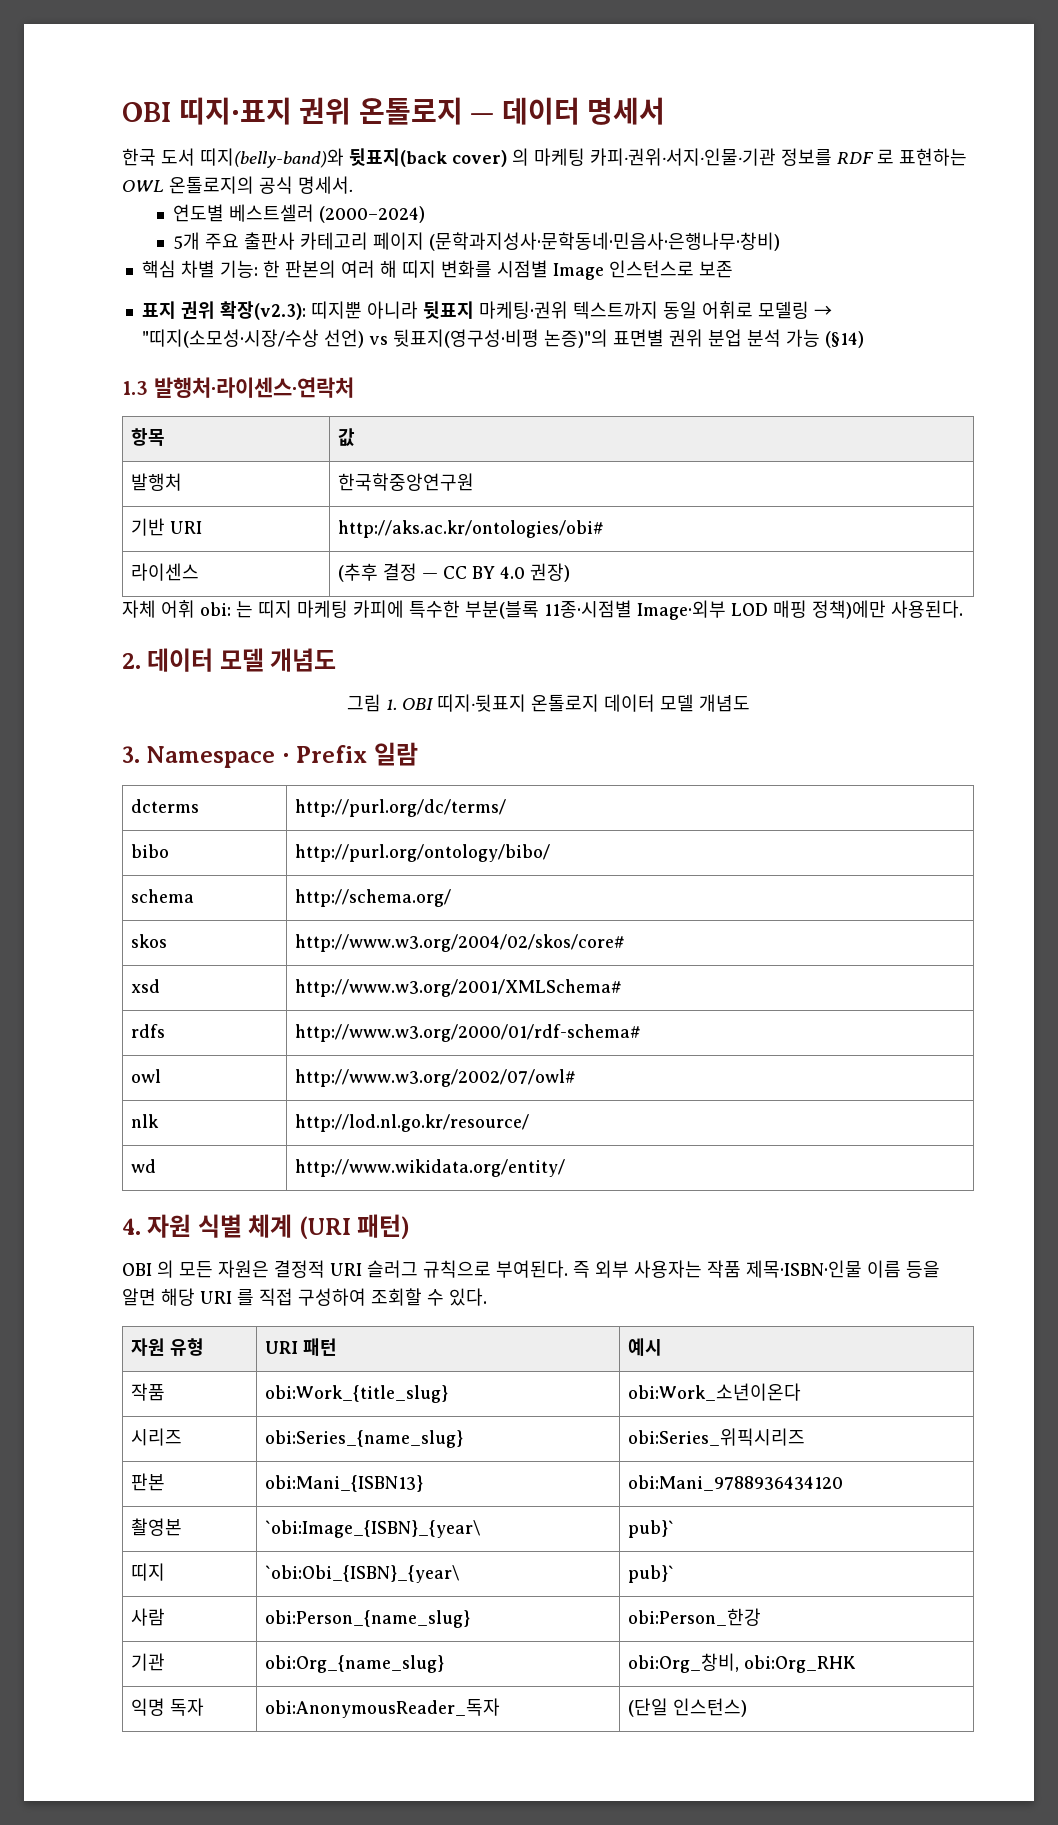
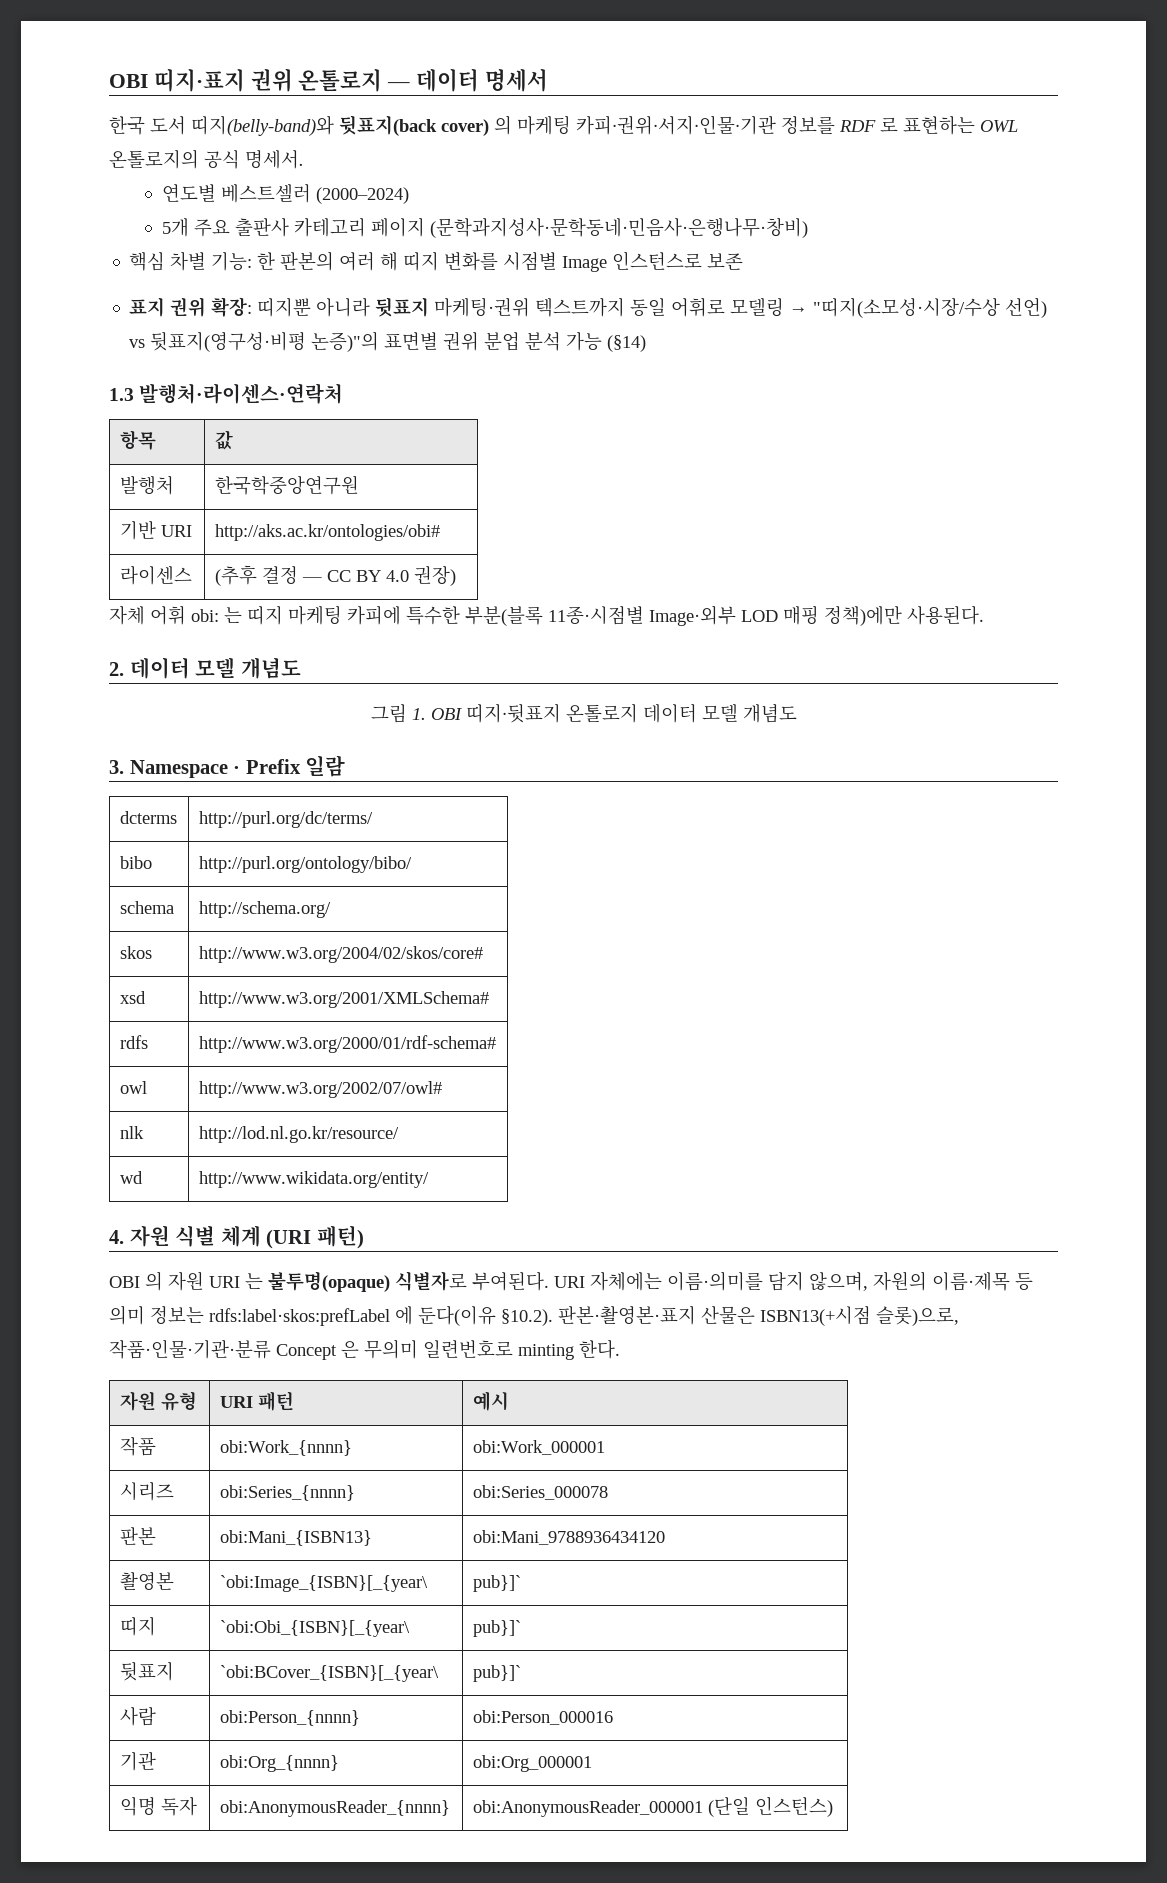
[219,301,306,320] 확장(v2.3): -> [211,297,253,317] 확장:
[179,1260,940,1278] [122,1288,487,1306] 모든 자원은 결정적 URI 슬러그 규칙으로 부여된다. 즉 외부 사용자는 작품 제목·ISBN·인물 이름 등을 알면 해당 URI 를 직접 구성하여 조회할 수 있다. -> [168,1271,1033,1292] [109,1305,959,1326] [109,1339,620,1360] 자원 URI 는 불투명(opaque) 식별자로 부여된다. URI 자체에는 이름·의미를 담지 않으며, 자원의 이름·제목 등 의미 정보는 rdfs:label·skos:prefLabel 에 둔다(이유 §10.2). 판본·촬영본·표지 산물은 ISBN13(+시점 슬롯)으로, 작품·인물·기관·분류 Concept 은 무의미 일련번호로 minting 한다.
[265,1385,449,1403] [628,1383,802,1401] obi:Work_{title_slug} | obi:Work_소년이온다 -> [219,1440,352,1456] [472,1440,605,1455] obi:Work_{nnnn} | obi:Work_000001
[265,1430,464,1448] [628,1428,806,1446] obi:Series_{name_slug} | obi:Series_위픽시리즈 -> [219,1485,355,1501] [472,1485,608,1500] obi:Series_{nnnn} | obi:Series_000078
[265,1520,481,1538] [628,1520,675,1538] `obi:Image_{ISBN}_{year\ | pub}` -> [219,1575,428,1592] [472,1575,521,1592] `obi:Image_{ISBN}[_{year\ | pub}]`
[265,1565,460,1583] [628,1565,675,1583] `obi:Obi_{ISBN}_{year\ | pub}` -> [219,1620,410,1637] [472,1620,521,1637] [119,1661,174,1681] [219,1665,439,1682] [472,1665,521,1682] `obi:Obi_{ISBN}[_{year\ | pub}]` // 뒷표지 | `obi:BCover_{ISBN}[_{year\ | pub}]`
[265,1610,471,1628] [628,1608,762,1626] obi:Person_{name_slug} | obi:Person_한강 -> [219,1710,360,1726] [472,1710,613,1725] obi:Person_{nnnn} | obi:Person_000016
[265,1655,445,1673] [628,1653,857,1673] obi:Org_{name_slug} | obi:Org_창비, obi:Org_RHK -> [219,1755,339,1772] [472,1755,592,1772] obi:Org_{nnnn} | obi:Org_000001
[265,1698,501,1718] obi:AnonymousReader_독자 | -> [219,1800,450,1817] [472,1800,703,1817] obi:AnonymousReader_{nnnn} | obi:AnonymousReader_000001

